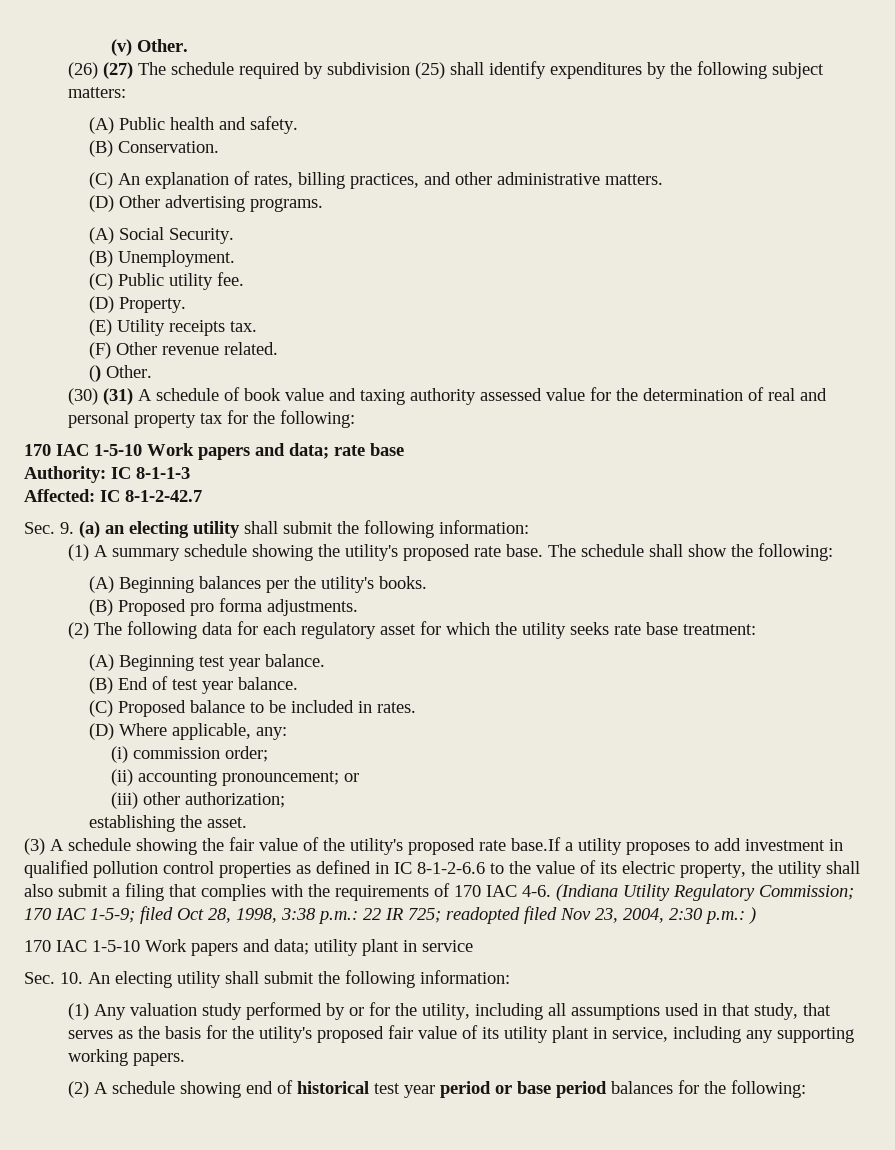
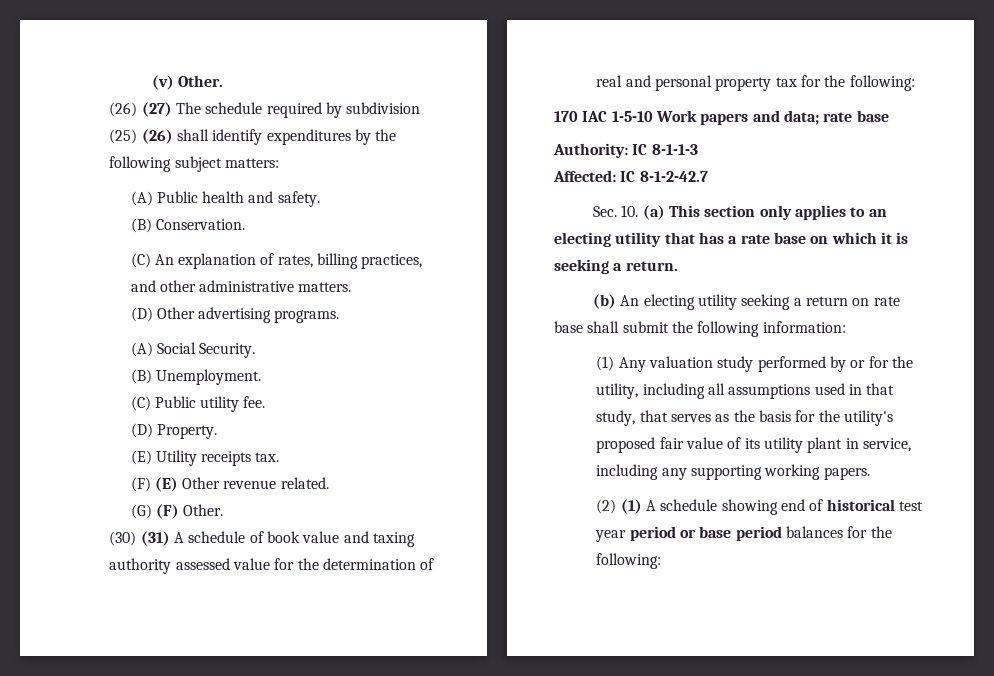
(445, 70) none -> [141,129,173,144] (26)
(112, 350) none -> [154,477,178,492] (E)
[89,365,102,382] () -> [130,504,179,519] (G) (F)
[60,520,529,538] [67,543,833,561] [89,576,428,593] [89,598,359,616] [67,621,756,639] [89,654,326,671] [89,676,299,694] [89,700,417,717] [89,723,288,740] [111,746,269,763] [111,769,360,786] [111,792,286,809] [89,815,248,832] [24,837,843,855] [24,860,860,878] [24,883,854,901] [24,906,756,924] [24,939,473,956] [24,971,221,988] 9. (a) an electing utility shall submit the following information: // (1) A summary schedule showing the utility's proposed rate base. The schedule shall show the following: // (A) Beginning balances per the utility's books. // (B) Proposed pro forma adjustments. // (2) The following data for each regulatory asset for which the utility seeks rate base treatment: // (A) Beginning test year balance. // (B) End of test year balance. // (C) Proposed balance to be included in rates. // (D) Where applicable, any: // (i) commission order; // (ii) accounting pronouncement; or // (iii) other authorization; // establishing the asset. // (3) A schedule showing the fair value of the utility's proposed rate base.If a utility proposes to add investment in qualified pollution control properties as defined in IC 8-1-2-6.6 to the value of its electric property, the utility shall also submit a filing that complies with the requirements of 170 IAC 4-6. (Indiana Utility Regulatory Commission; 170 IAC 1-5-9; filed Oct 28, 1998, 3:38 p.m.: 22 IR 725; readopted filed Nov 23, 2004, 2:30 p.m.: ) // 170 IAC 1-5-10 Work papers and data; utility plant in service // Sec. 10. An electing utility -> [621,205,887,220] [554,232,909,247] [554,259,678,274] [593,294,900,310] [554,321,583,333] 10. (a) This section only applies to an electing utility that has a rate base on which it is seeking a return. // (b) An electing utility seeking a return on rate base
(89, 1089) none -> [620,499,642,514] (1)

